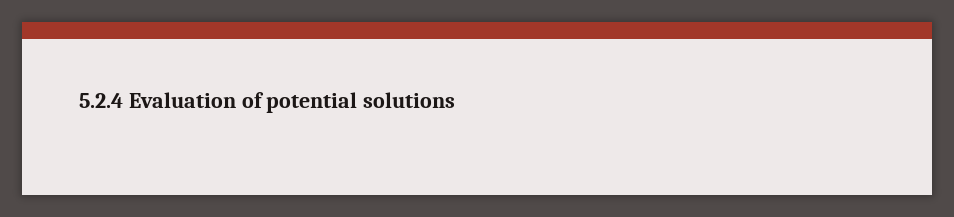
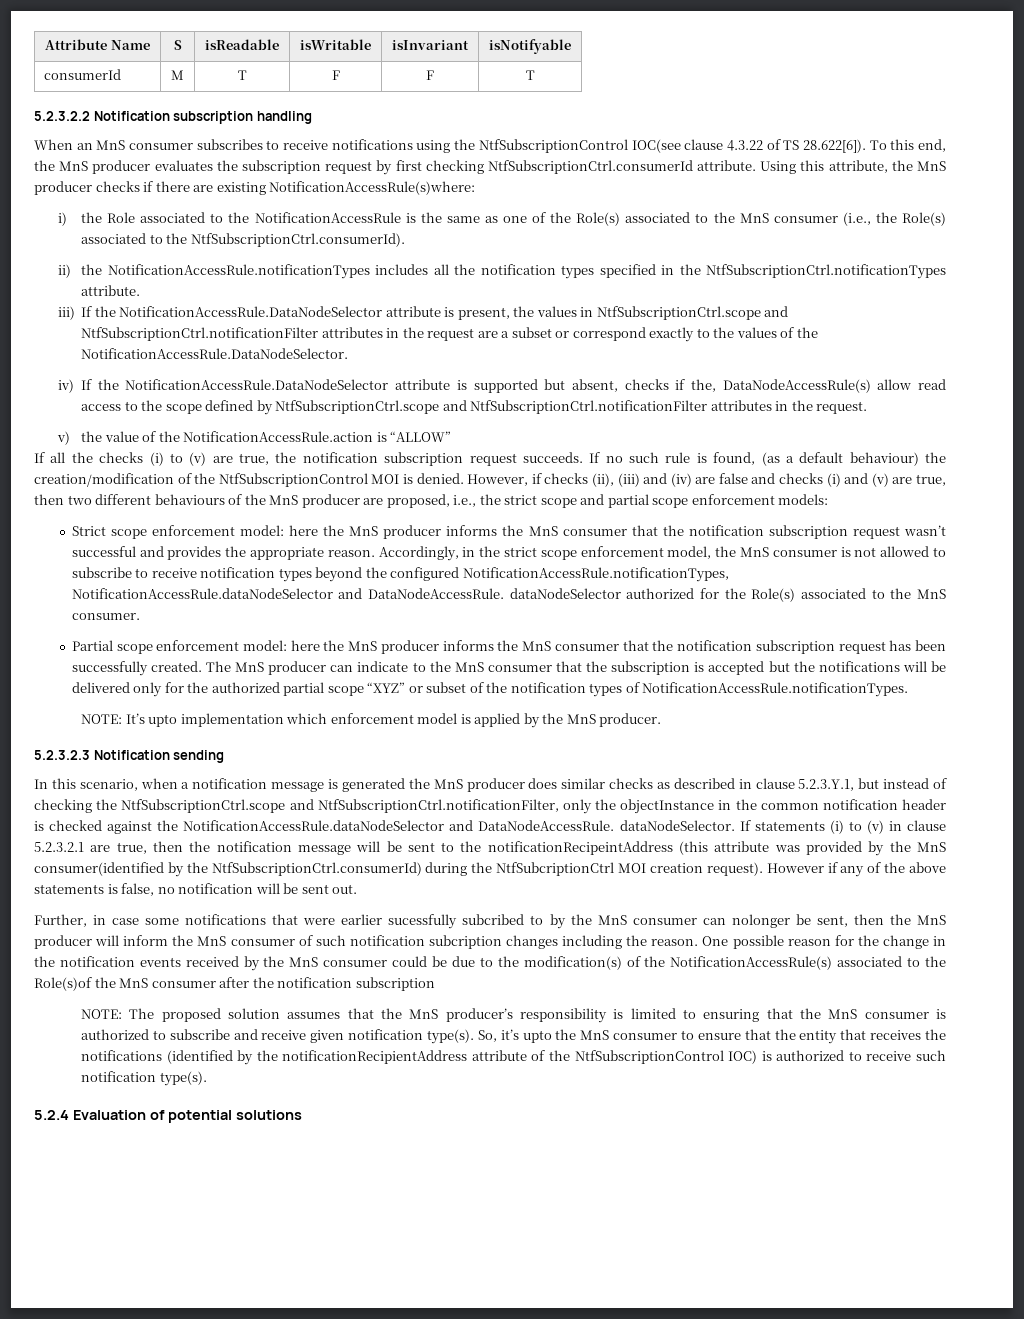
(79, 100) none -> [45,39,150,50] [173,40,182,50] [205,39,279,50] [300,39,371,50] [392,40,469,50] [489,39,571,54] [44,69,122,80] [171,70,184,80] [237,70,247,80] [331,70,340,80] [426,70,434,80] [525,70,535,80] [34,111,312,124] [34,139,947,153] [34,160,946,175] [34,181,476,195] [57,212,946,226] [81,233,405,247] [57,264,947,279] [81,285,141,296] [57,306,789,320] [81,327,818,342] [81,348,349,359] [57,379,947,393] [81,400,868,415] [56,431,452,445] [34,452,946,466] [34,473,947,487] [34,494,829,508] [71,525,946,539] [71,546,947,561] [71,567,729,582] [71,588,947,602] [71,613,140,620] [71,640,946,654] [71,661,946,676] [71,682,909,697] [81,713,662,728] [34,750,225,763] [34,778,948,792] [34,799,946,814] [34,820,946,834] [34,841,946,856] [34,862,947,877] [34,883,358,896] [34,914,946,929] [34,935,947,949] [34,956,946,971] [34,977,435,991] [81,1008,947,1023] [81,1029,947,1044] [81,1050,946,1065] [81,1071,207,1086] Attribute Name | S | isReadable | isWritable | isInvariant | isNotifyable // consumerId | M | T | F | F | T // 5.2.3.2.2 Notification subscription handling // When an MnS consumer subscribes to receive notifications using the NtfSubscriptionControl IOC(see clause 4.3.22 of TS 28.622[6]). To this end, the MnS producer evaluates the subscription request by first checking NtfSubscriptionCtrl.consumerId attribute. Using this attribute, the MnS producer checks if there are existing NotificationAccessRule(s)where: // i) the Role associated to the NotificationAccessRule is the same as one of the Role(s) associated to the MnS consumer (i.e., the Role(s) associated to the NtfSubscriptionCtrl.consumerId). // ii) the NotificationAccessRule.notificationTypes includes all the notification types specified in the NtfSubscriptionCtrl.notificationTypes attribute. // iii) If the NotificationAccessRule.DataNodeSelector attribute is present, the values in NtfSubscriptionCtrl.scope and NtfSubscriptionCtrl.notificationFilter attributes in the request are a subset or correspond exactly to the values of the NotificationAccessRule.DataNodeSelector. // iv) If the NotificationAccessRule.DataNodeSelector attribute is supported but absent, checks if the, DataNodeAccessRule(s) allow read access to the scope defined by NtfSubscriptionCtrl.scope and NtfSubscriptionCtrl.notificationFilter attributes in the request. // v) the value of the NotificationAccessRule.action is “ALLOW” // If all the checks (i) to (v) are true, the notification subscription request succeeds. If no such rule is found, (as a default behaviour) the creation/modification of the NtfSubscriptionControl MOI is denied. However, if checks (ii), (iii) and (iv) are false and checks (i) and (v) are true, then two different behaviours of the MnS producer are proposed, i.e., the strict scope and partial scope enforcement models: // Strict scope enforcement model: here the MnS producer informs the MnS consumer that the notification subscription request wasn’t successful and provides the appropriate reason. Accordingly, in the strict scope enforcement model, the MnS consumer is not allowed to subscribe to receive notification types beyond the configured NotificationAccessRule.notificationTypes, NotificationAccessRule.dataNodeSelector and DataNodeAccessRule. dataNodeSelector authorized for the Role(s) associated to the MnS consumer. // Partial scope enforcement model: here the MnS producer informs the MnS consumer that the notification subscription request has been successfully created. The MnS producer can indicate to the MnS consumer that the subscription is accepted but the notifications will be delivered only for the authorized partial scope “XYZ” or subset of the notification types of NotificationAccessRule.notificationTypes. // NOTE: It’s upto implementation which enforcement model is applied by the MnS producer. // 5.2.3.2.3 Notification sending // In this scenario, when a notification message is generated the MnS producer does similar checks as described in clause 5.2.3.Y.1, but instead of checking the NtfSubscriptionCtrl.scope and NtfSubscriptionCtrl.notificationFilter, only the objectInstance in the common notification header is checked against the NotificationAccessRule.dataNodeSelector and DataNodeAccessRule. dataNodeSelector. If statements (i) to (v) in clause 5.2.3.2.1 are true, then the notification message will be sent to the notificationRecipeintAddress (this attribute was provided by the MnS consumer(identified by the NtfSubscriptionCtrl.consumerId) during the NtfSubcriptionCtrl MOI creation request). However if any of the above statements is false, no notification will be sent out. // Further, in case some notifications that were earlier sucessfully subcribed to by the MnS consumer can nolonger be sent, then the MnS producer will inform the MnS consumer of such notification subcription changes including the reason. One possible reason for the change in the notification events received by the MnS consumer could be due to the modification(s) of the NotificationAccessRule(s) associated to the Role(s)of the MnS consumer after the notification subscription // NOTE: The proposed solution assumes that the MnS producer’s responsibility is limited to ensuring that the MnS consumer is authorized to subscribe and receive given notification type(s). So, it’s upto the MnS consumer to ensure that the entity that receives the notifications (identified by the notificationRecipientAddress attribute of the NtfSubscriptionControl IOC) is authorized to receive such notification type(s). //

